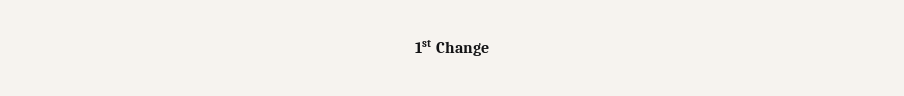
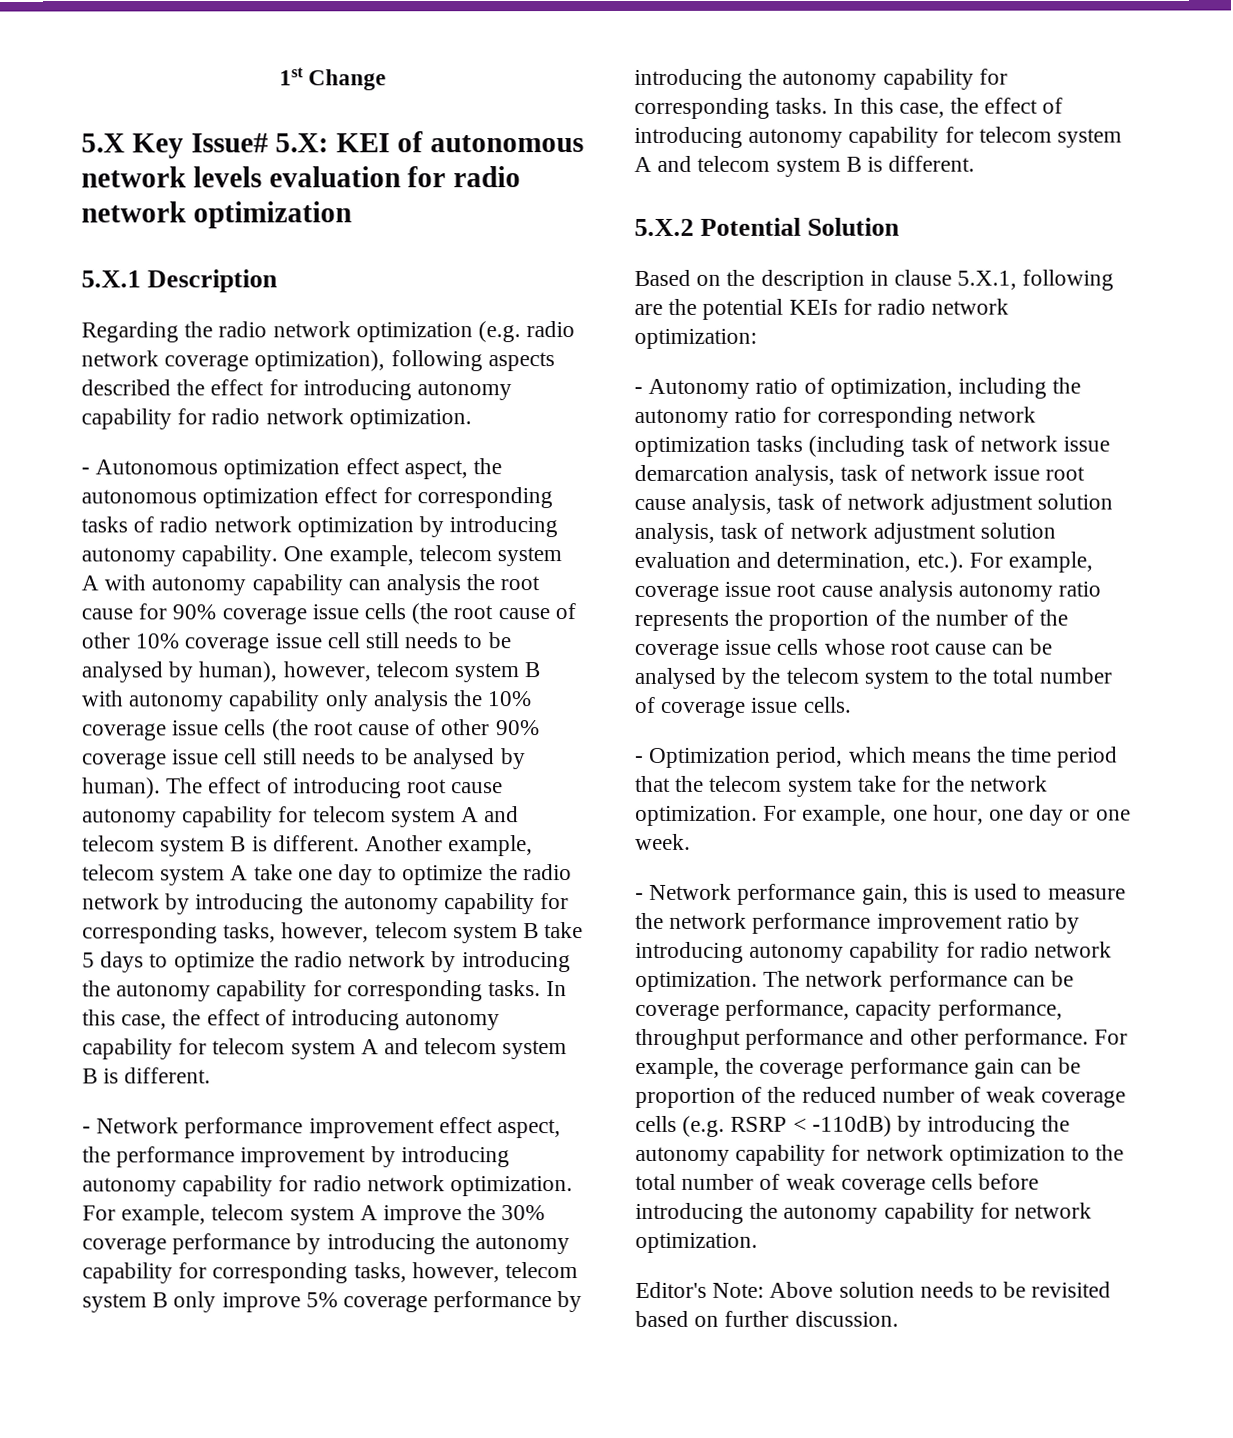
(489, 48) none -> [81,131,584,159] [81,166,522,188] [81,201,352,229] [81,269,279,293] [81,321,576,343] [81,350,555,372] [81,379,513,401] [81,408,472,430] [81,458,503,480] [81,487,553,509] [81,516,559,538] [81,545,563,567] [81,574,541,596] [81,603,576,625] [81,632,511,654] [81,661,541,683] [81,690,532,712] [82,719,540,741] [82,748,526,770] [82,777,504,799] [82,806,520,828] [82,835,534,857] [82,864,572,886] [82,893,570,915] [82,922,584,944] [82,951,571,973] [82,980,568,1002] [82,1009,501,1031] [82,1038,568,1060] [82,1067,212,1084] [82,1117,562,1139] [82,1146,510,1168] [82,1175,574,1197] [82,1204,546,1226] [82,1233,571,1255] [82,1262,579,1284] [82,1291,583,1313] [634,68,1008,90] [634,97,1064,119] [634,126,1123,148] [634,155,976,177] [634,217,901,236] [634,269,1115,291] [634,298,1010,320] [634,328,757,349] [634,377,1082,399] [634,406,1036,428] [634,435,1111,457] [634,464,1086,486] [634,493,1114,515] [634,522,1057,544] [634,551,1094,573] [634,580,1102,602] [634,609,1069,631] [634,638,1053,660] [634,667,1112,689] [634,696,851,718] [635,746,1119,768] [635,775,1049,797] [635,804,1131,826] [635,833,691,850] [635,883,1126,905] [635,912,1081,934] [635,941,1113,963] [635,970,1075,992] [635,999,1063,1021] [635,1028,1129,1050] [635,1057,1082,1079] [635,1086,1127,1108] [635,1115,1071,1137] [635,1144,1125,1166] [635,1173,1040,1195] [635,1202,1093,1224] [635,1232,758,1253] [635,1281,1112,1298] [635,1310,899,1327] // 5.X Key Issue# 5.X: KEI of autonomous network levels evaluation for radio network optimization // 5.X.1 Description // Regarding the radio network optimization (e.g. radio network coverage optimization), following aspects described the effect for introducing autonomy capability for radio network optimization. // - Autonomous optimization effect aspect, the autonomous optimization effect for corresponding tasks of radio network optimization by introducing autonomy capability. One example, telecom system A with autonomy capability can analysis the root cause for 90% coverage issue cells (the root cause of other 10% coverage issue cell still needs to be analysed by human), however, telecom system B with autonomy capability only analysis the 10% coverage issue cells (the root cause of other 90% coverage issue cell still needs to be analysed by human). The effect of introducing root cause autonomy capability for telecom system A and telecom system B is different. Another example, telecom system A take one day to optimize the radio network by introducing the autonomy capability for corresponding tasks, however, telecom system B take 5 days to optimize the radio network by introducing the autonomy capability for corresponding tasks. In this case, the effect of introducing autonomy capability for telecom system A and telecom system B is different. // - Network performance improvement effect aspect, the performance improvement by introducing autonomy capability for radio network optimization. For example, telecom system A improve the 30% coverage performance by introducing the autonomy capability for corresponding tasks, however, telecom system B only improve 5% coverage performance by introducing the autonomy capability for corresponding tasks. In this case, the effect of introducing autonomy capability for telecom system A and telecom system B is different. // 5.X.2 Potential Solution // Based on the description in clause 5.X.1, following are the potential KEIs for radio network optimization: // - Autonomy ratio of optimization, including the autonomy ratio for corresponding network optimization tasks (including task of network issue demarcation analysis, task of network issue root cause analysis, task of network adjustment solution analysis, task of network adjustment solution evaluation and determination, etc.). For example, coverage issue root cause analysis autonomy ratio represents the proportion of the number of the coverage issue cells whose root cause can be analysed by the telecom system to the total number of coverage issue cells. // - Optimization period, which means the time period that the telecom system take for the network optimization. For example, one hour, one day or one week. // - Network performance gain, this is used to measure the network performance improvement ratio by introducing autonomy capability for radio network optimization. The network performance can be coverage performance, capacity performance, throughput performance and other performance. For example, the coverage performance gain can be proportion of the reduced number of weak coverage cells (e.g. RSRP < -110dB) by introducing the autonomy capability for network optimization to the total number of weak coverage cells before introducing the autonomy capability for network optimization. // Editor's Note: Above solution needs to be revisited based on further discussion.

